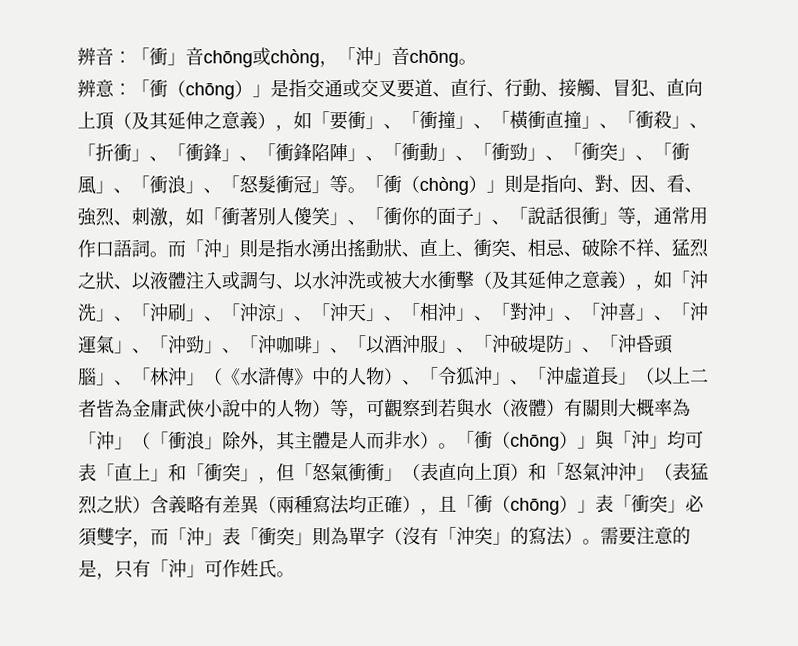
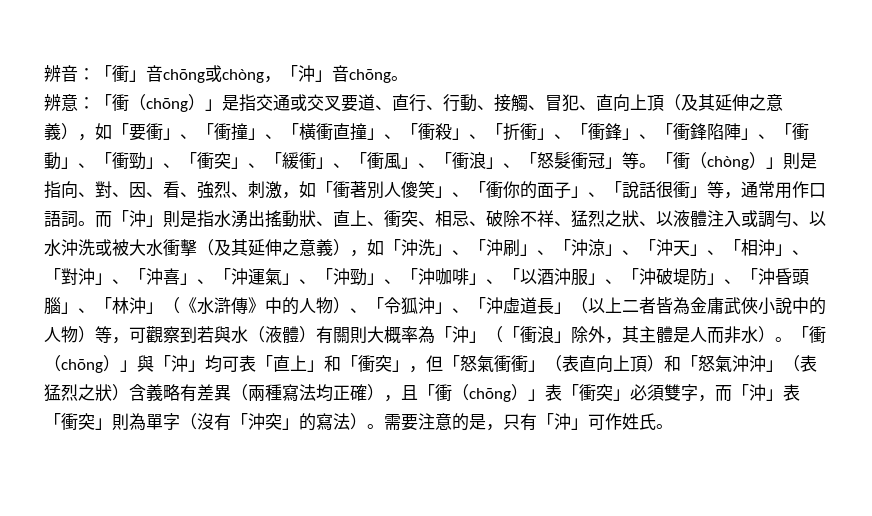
(672, 150) none -> [282,152,367,169] 緩衝」、「

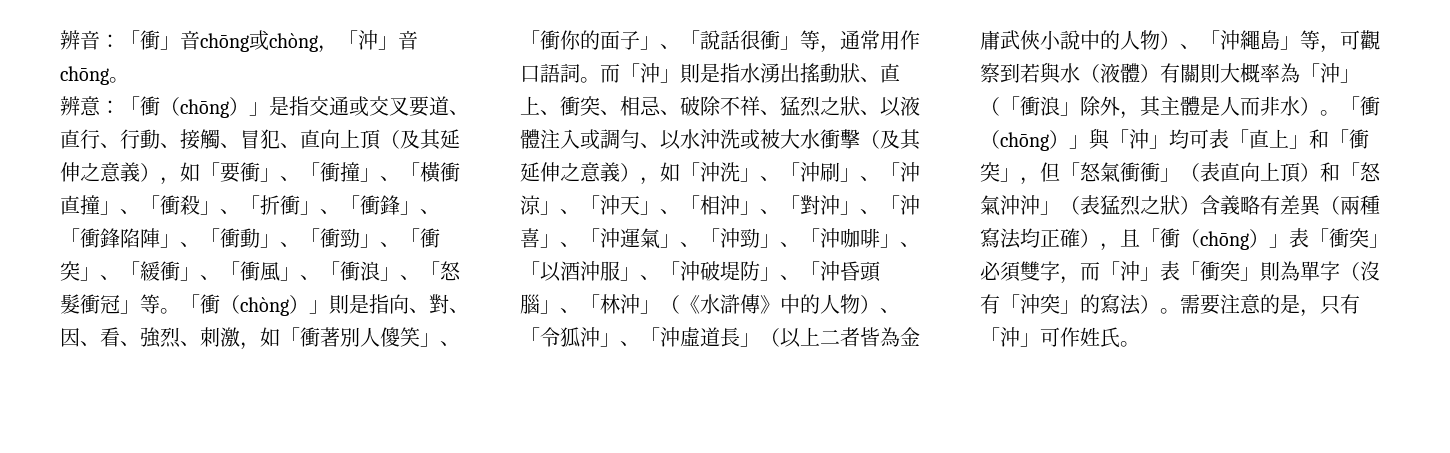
(95, 334) none -> [1180,30,1300,50] 、「沖繩島」

